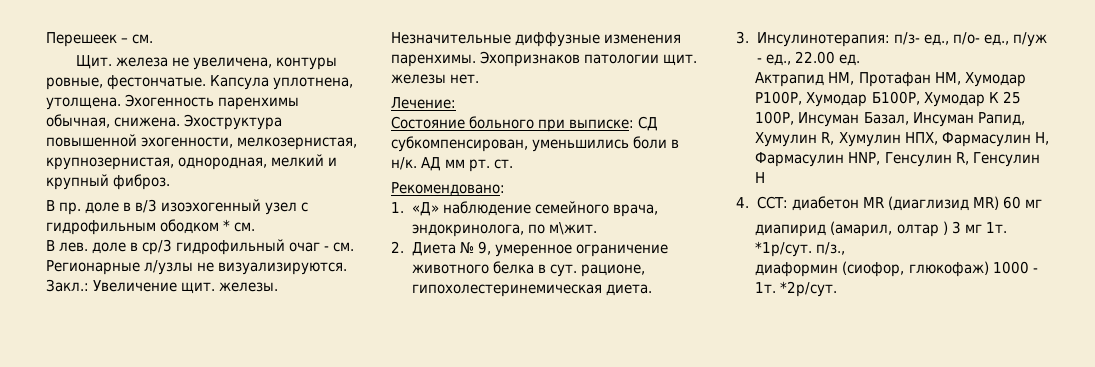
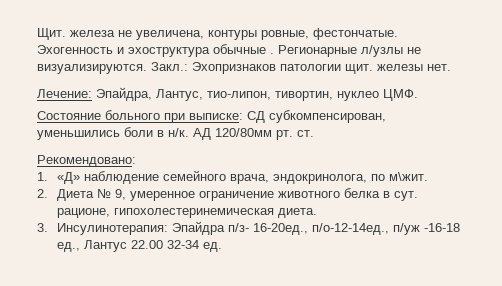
[46,32,154,47] Перешеек – см. // -> (37, 34) none
[210,75,354,90] [46,94,300,110] [46,114,283,130] [46,134,358,150] [46,154,338,170] [46,174,171,190] [46,199,309,215] [46,219,256,235] [46,239,355,255] Капсула уплотнена, утолщена. Эхогенность паренхимы обычная, снижена. Эхоструктура повышенной эхогенности, мелкозернистая, крупнозернистая, однородная, мелкий и крупный фиброз. // В пр. доле в в/3 изоэхогенный узел с гидрофильным ободком * см. // В лев. доле в ср/3 гидрофильный очаг - см. -> [37,44,274,57] Эхогенность и эхоструктура обычные .
[93,280,279,294] [391,32,682,47] [391,54,476,67] Увеличение щит. железы. Незначительные диффузные изменения паренхимы. -> (188, 66) none
(456, 103) none -> [96,87,418,101] Эпайдра, Лантус, тио-липон, тивортин, нуклео ЦМФ.
[445,159,466,168] мм -> [215,128,272,137] 120/80мм
[893,32,1047,47] [756,51,860,66] [755,72,1026,87] [755,91,1021,107] [755,111,1025,127] [755,132,1049,147] [755,152,1040,167] [755,172,766,183] [736,196,1042,211] [755,221,1007,237] [755,241,846,257] [755,261,1038,277] [755,281,838,297] п/з- ед., п/о- ед., п/уж - ед., 22.00 ед. // Актрапид НМ, Протафан НМ, Хумодар Р100Р, Хумодар Б100Р, Хумодар К 25 100Р, Инсуман Базал, Инсуман Рапид, Хумулин R, Хумулин НПХ, Фармасулин Н, Фармасулин НNР, Генсулин R, Генсулин Н // 4. ССТ: диабетон МR (диаглизид МR) 60 мг // диапирид (амарил, олтар ) 3 мг 1т. *1р/сут. п/з., // диаформин (сиофор, глюкофаж) 1000 - 1т. *2р/сут. -> [171,221,460,235] [56,240,222,252] Эпайдра п/з- 16-20ед., п/о-12-14ед., п/уж -16-18 ед., Лантус 22.00 32-34 ед.

